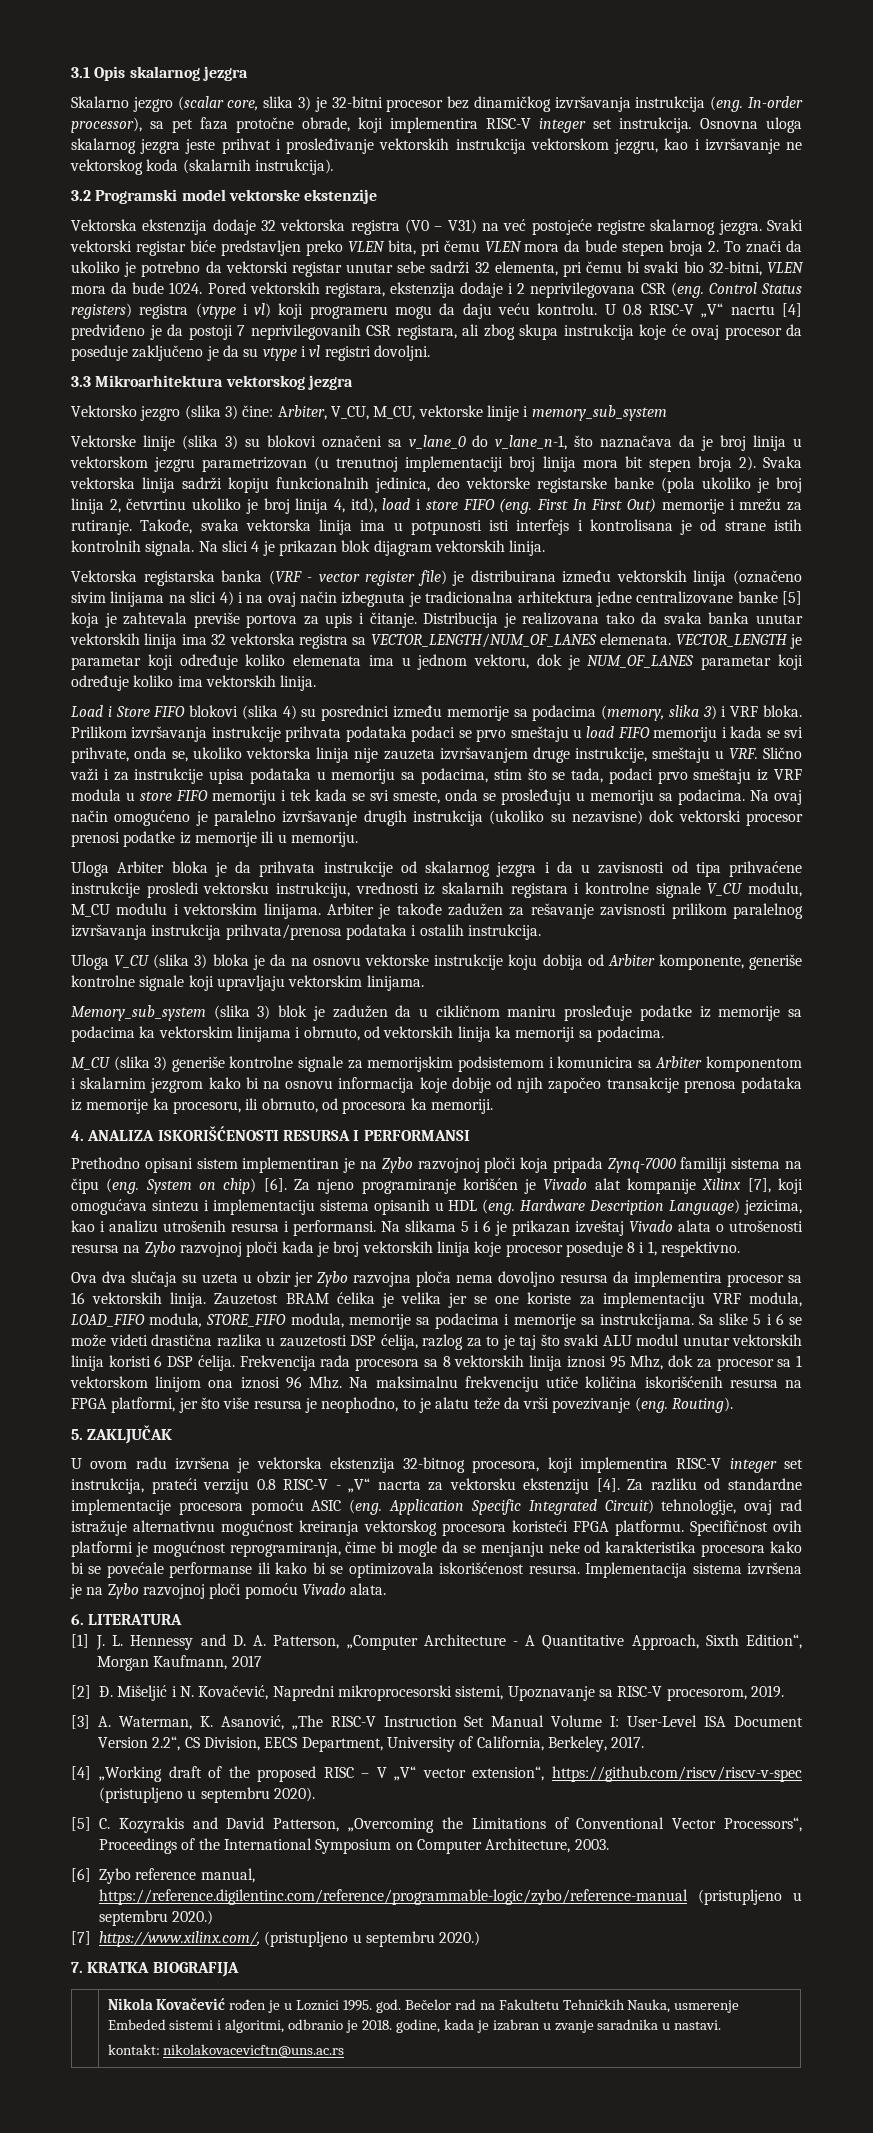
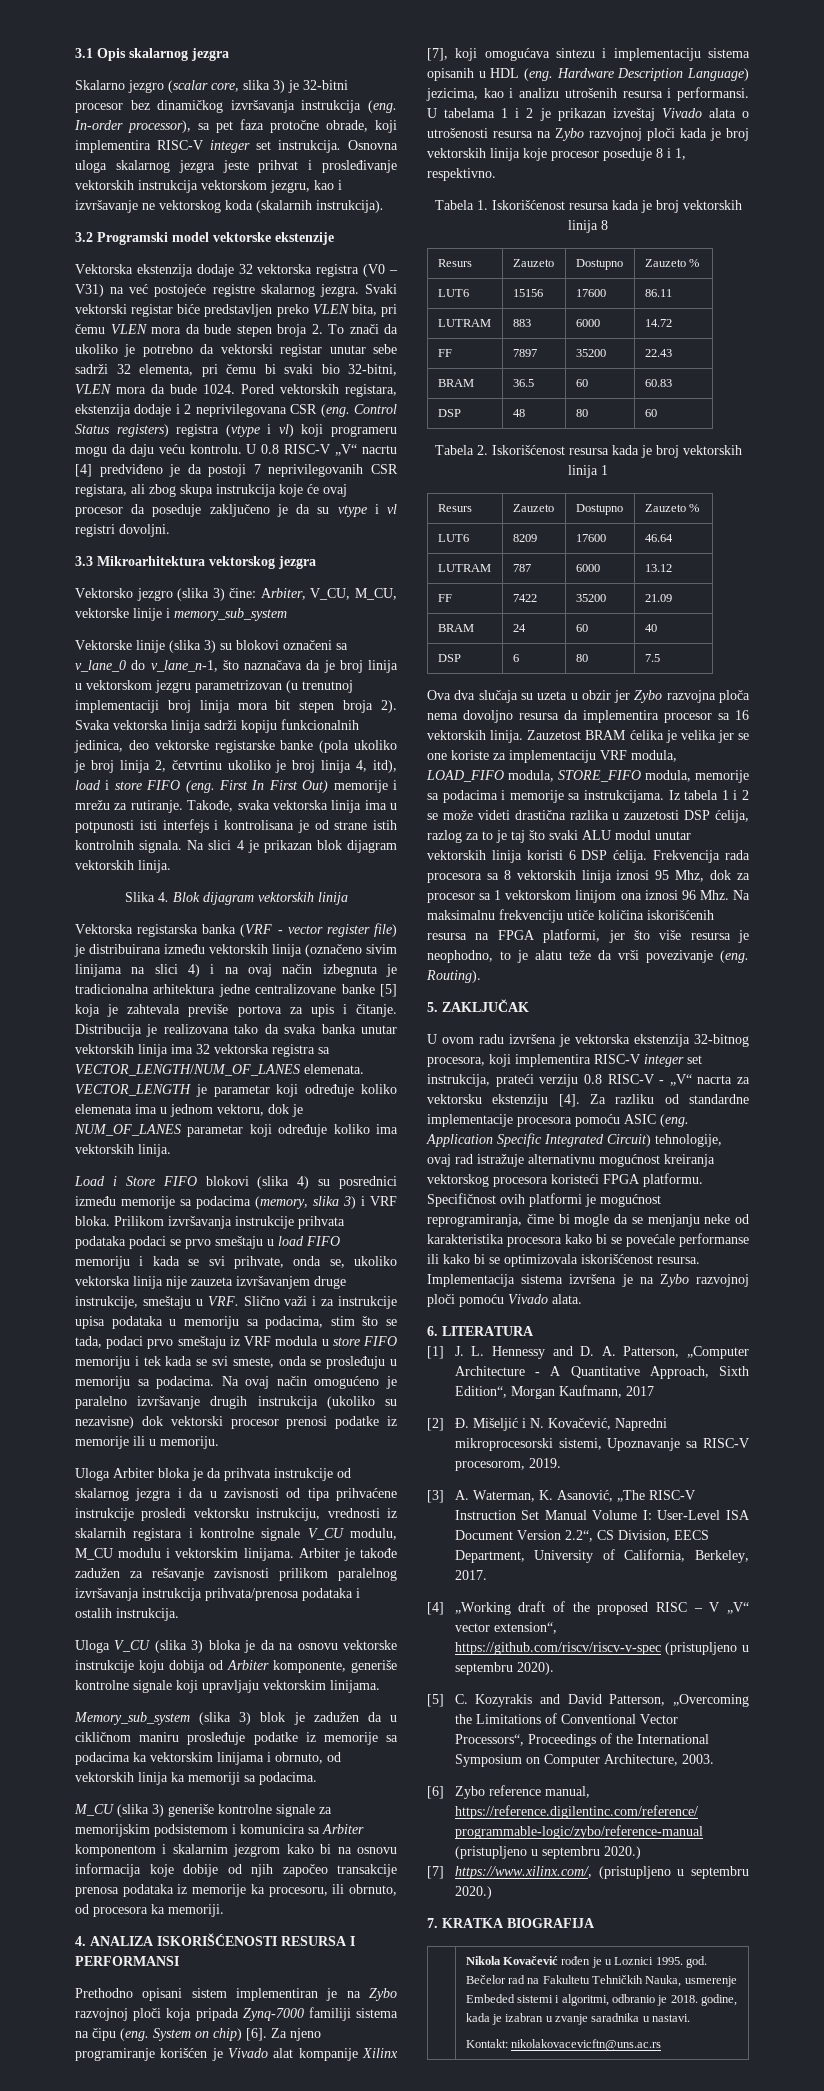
(546, 548) none -> [124,892,348,905] // Slika 4. Blok dijagram vektorskih linija
[381,1220,491,1232] Na slikama 5 i 6 -> [427,108,534,118] U tabelama 1 i 2
(741, 1249) none -> [434,200,742,213] [568,220,608,233] [437,259,472,267] [512,259,554,267] [575,259,623,270] [644,259,699,267] [437,289,469,297] [512,289,543,297] [575,289,606,297] [644,289,672,297] [437,319,491,327] [512,319,531,327] [575,319,600,327] [644,319,672,327] [437,349,452,357] [512,349,537,357] [575,349,606,357] [644,349,672,357] [437,379,474,387] [512,379,534,387] [575,379,588,387] [644,379,672,387] [437,409,461,417] [512,409,525,417] [575,409,588,417] [644,409,657,417] [434,445,742,458] [568,465,608,478] [437,504,472,512] [512,504,554,512] [575,504,623,515] [644,504,699,512] [437,534,469,542] [512,534,537,542] [575,534,606,542] [644,534,673,542] [437,564,491,572] [512,564,531,572] [575,564,600,572] [644,564,672,572] [437,594,452,602] [512,594,537,602] [575,594,606,602] [644,594,672,602] [437,624,474,632] [512,624,526,632] [575,624,588,632] [644,624,657,632] [437,654,461,662] [512,654,519,662] [575,654,588,662] [644,654,660,662] // Tabela 1. Iskorišćenost resursa kada je broj vektorskih linija 8 // Resurs | Zauzeto | Dostupno | Zauzeto % // LUT6 | 15156 | 17600 | 86.11 // LUTRAM | 883 | 6000 | 14.72 // FF | 7897 | 35200 | 22.43 // BRAM | 36.5 | 60 | 60.83 // DSP | 48 | 80 | 60 // Tabela 2. Iskorišćenost resursa kada je broj vektorskih linija 1 // Resurs | Zauzeto | Dostupno | Zauzeto % // LUT6 | 8209 | 17600 | 46.64 // LUTRAM | 787 | 6000 | 13.12 // FF | 7422 | 35200 | 21.09 // BRAM | 24 | 60 | 40 // DSP | 6 | 80 | 7.5
[699,1313,784,1325] Sa slike 5 i 6 -> [668,790,749,800] Iz tabela 1 i 2
[107,2044,160,2055] kontakt: -> [465,2039,508,2048] Kontakt:

